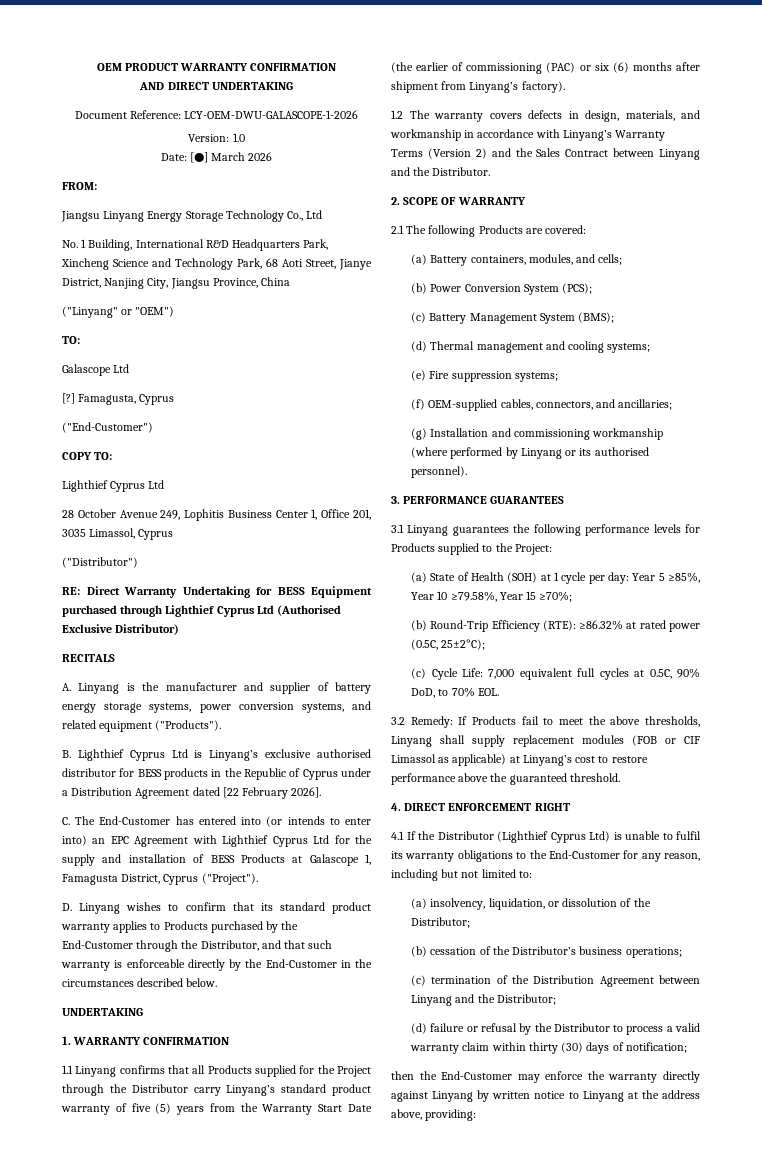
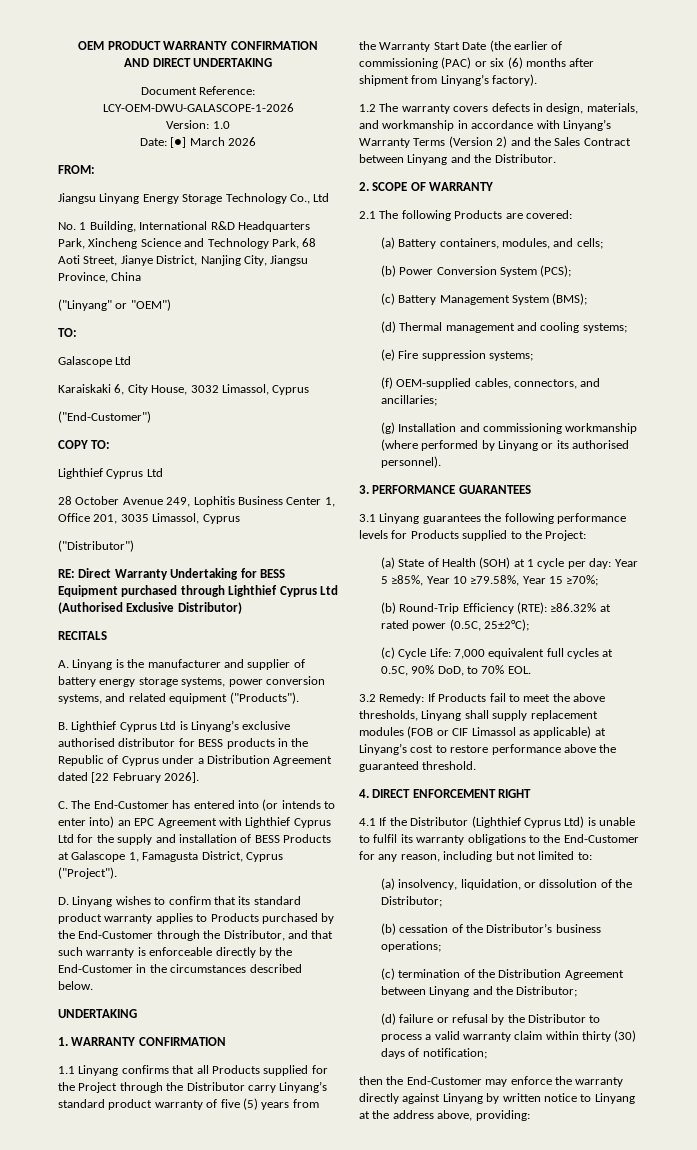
[62,393,137,405] [?] Famagusta, -> [58,384,269,395] Karaiskaki 6, City House, 3032 Limassol,

